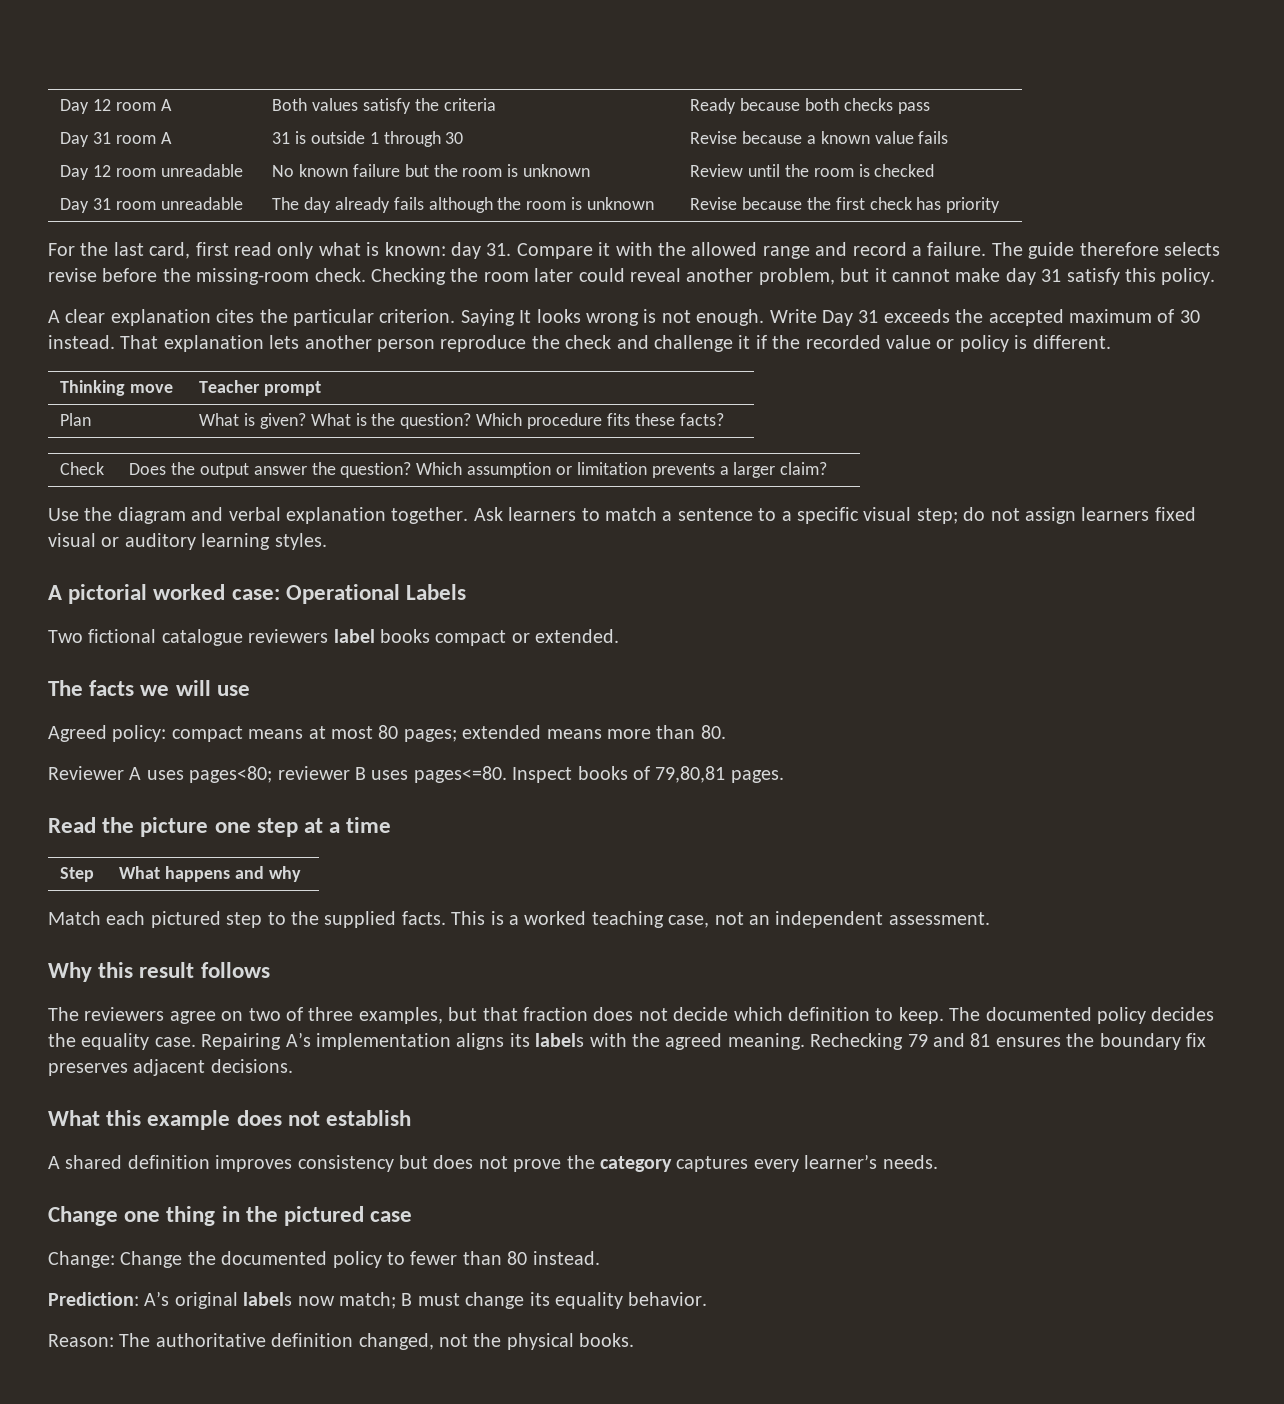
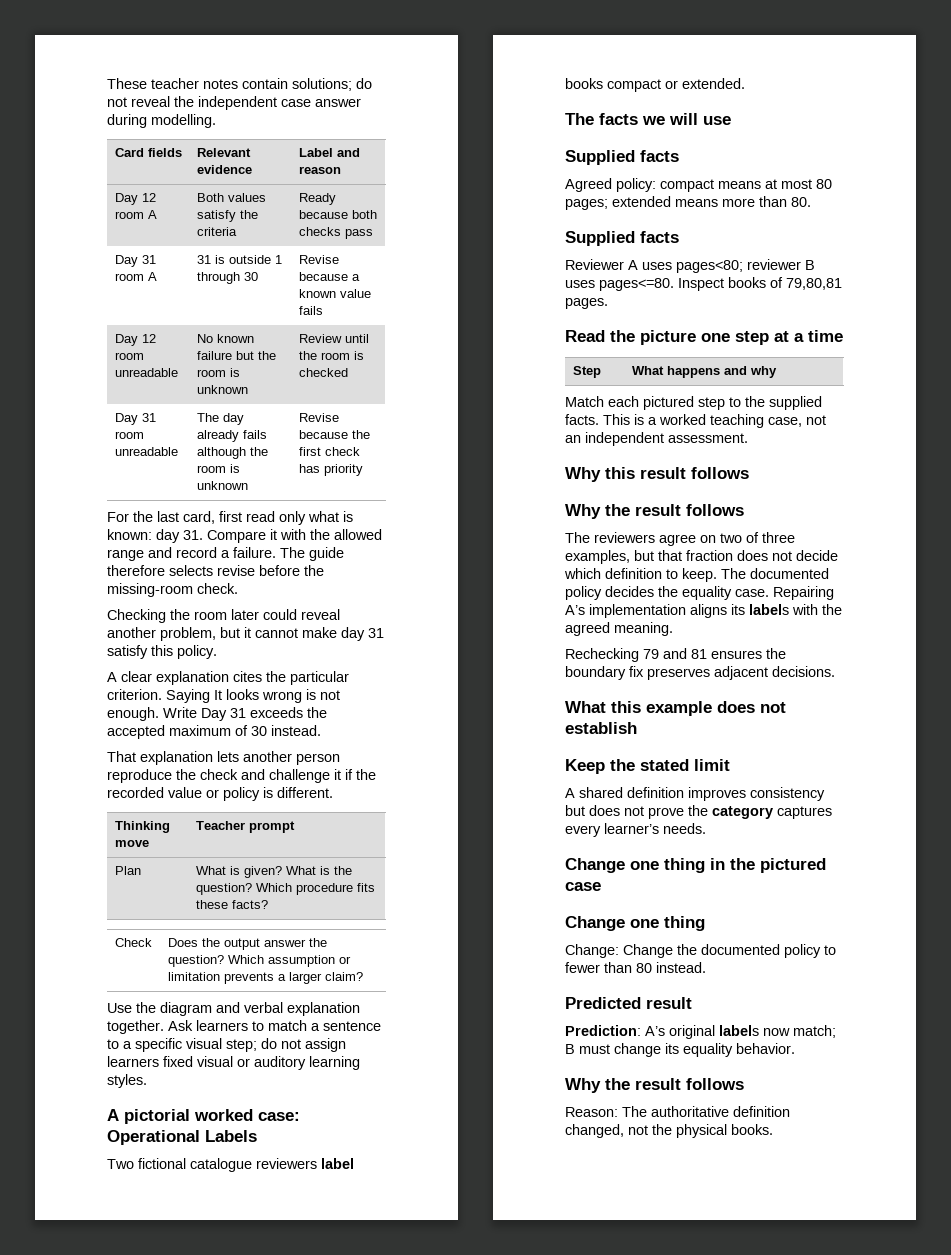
(60, 106) none -> [107,78,372,91] [107,96,361,110] [107,114,216,128] [114,148,182,157] [196,148,251,157] [196,165,252,174] [298,148,360,157] [298,166,341,174] These teacher notes contain solutions; do not reveal the independent case answer during modelling. // Card fields | Relevant evidence | Label and reason //
(366, 275) none -> (238, 588) //
(115, 342) none -> (321, 730) //
(250, 690) none -> [565,150,679,165] // Supplied facts
(726, 732) none -> [565,231,679,246] // Supplied facts
(270, 970) none -> [565,504,744,519] // Why the result follows
(805, 1041) none -> (673, 629) //
(412, 1118) none -> [565,759,730,774] // Keep the stated limit
(413, 1216) none -> [565,916,705,931] // Change one thing
(600, 1258) none -> [565,997,692,1009] // Predicted result
(708, 1299) none -> [565,1078,744,1093] // Why the result follows

